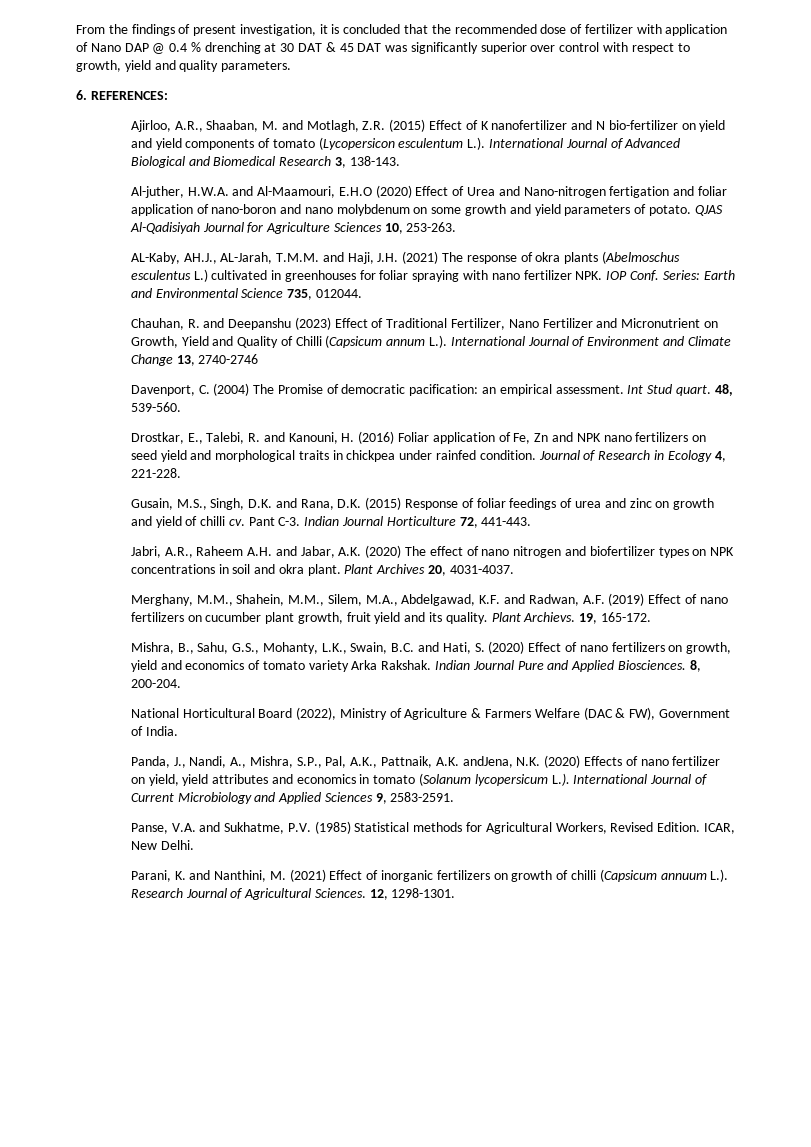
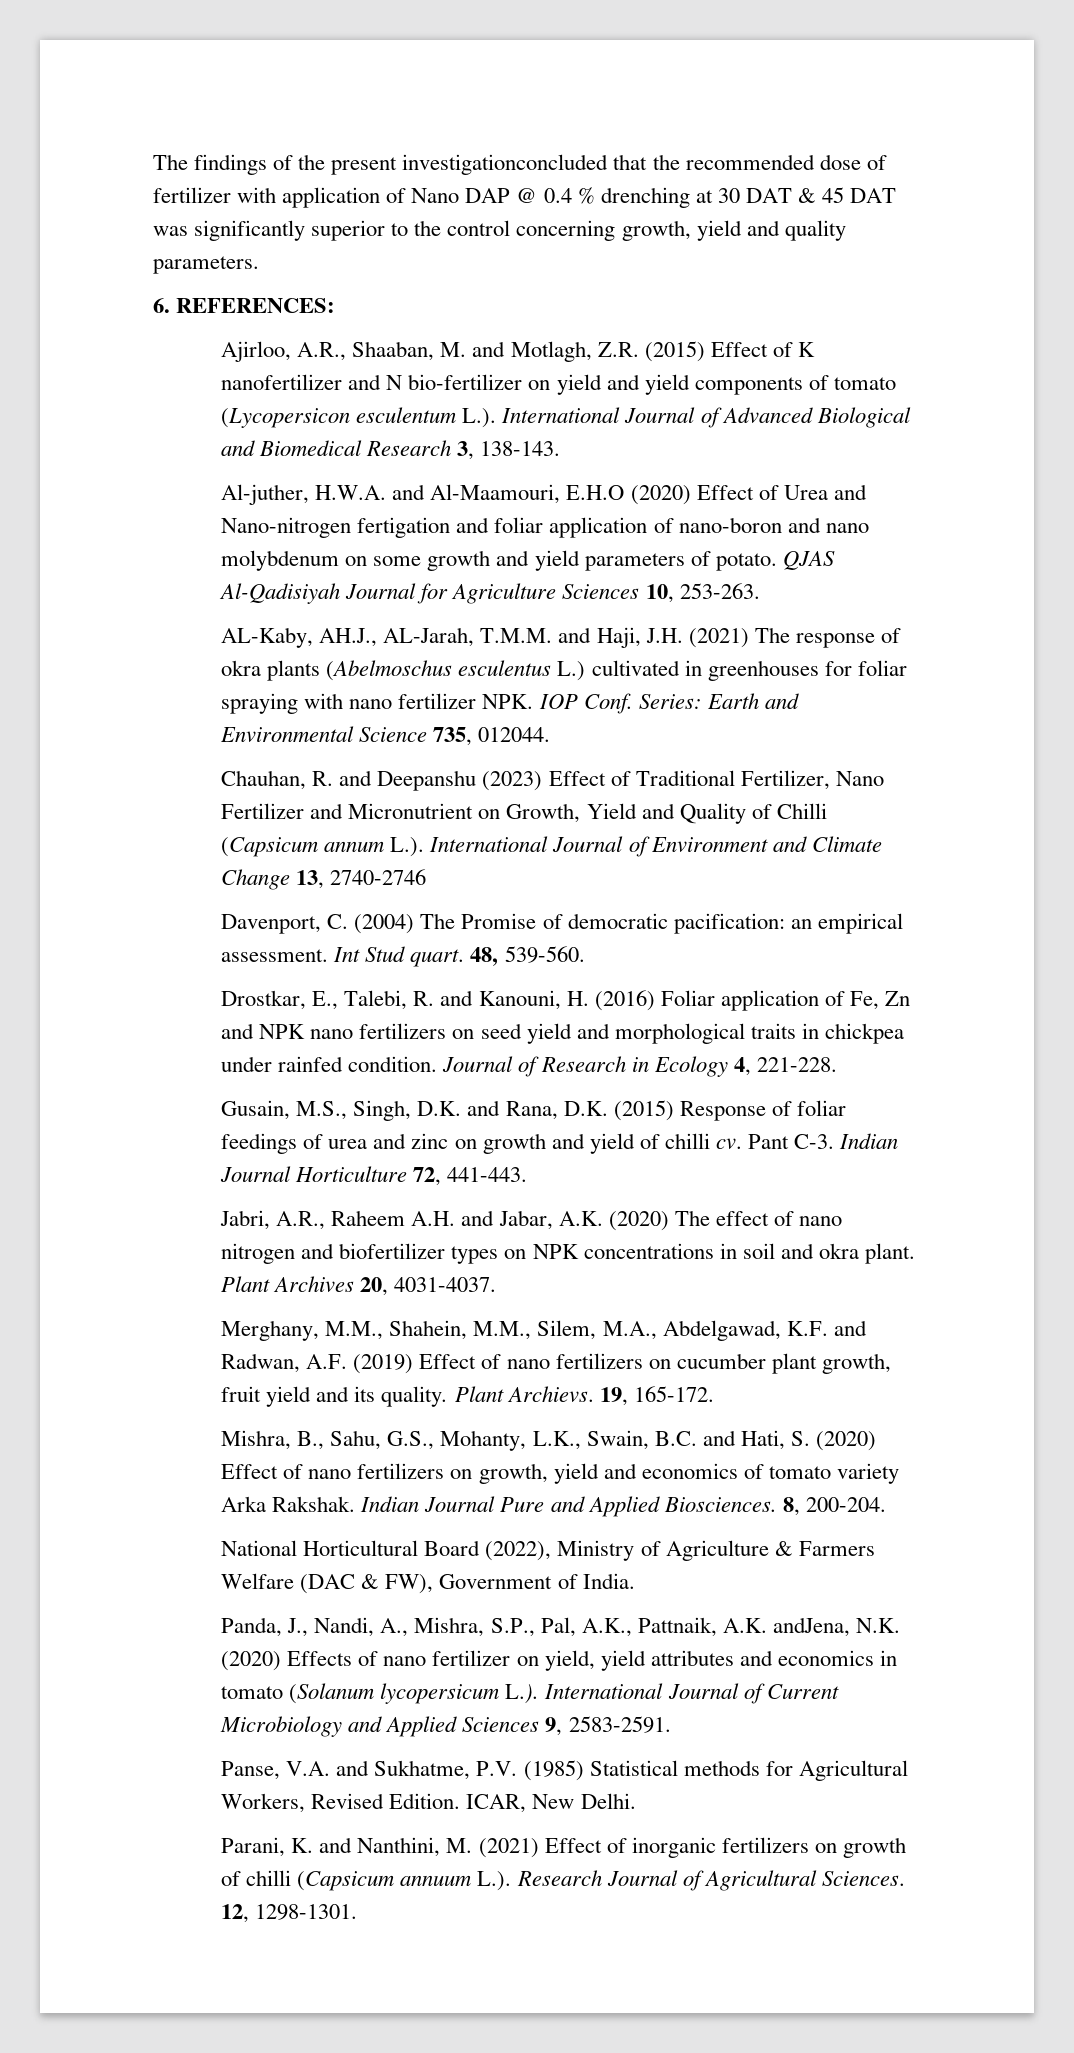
[76,24,401,36] From the findings of present investigation, it is concluded -> [153,154,609,175] The findings of the present investigationconcluded
[530,42,690,54] over control with respect to -> [391,220,616,241] to the control concerning

